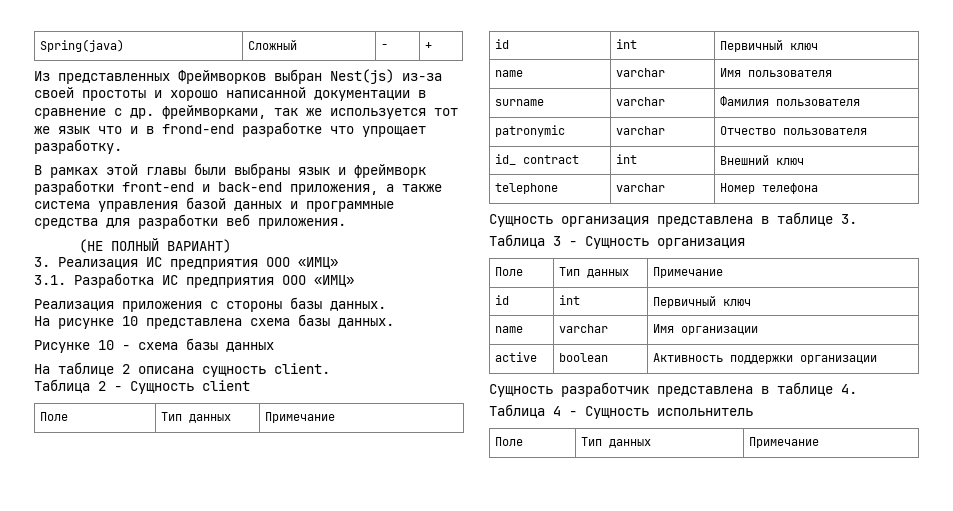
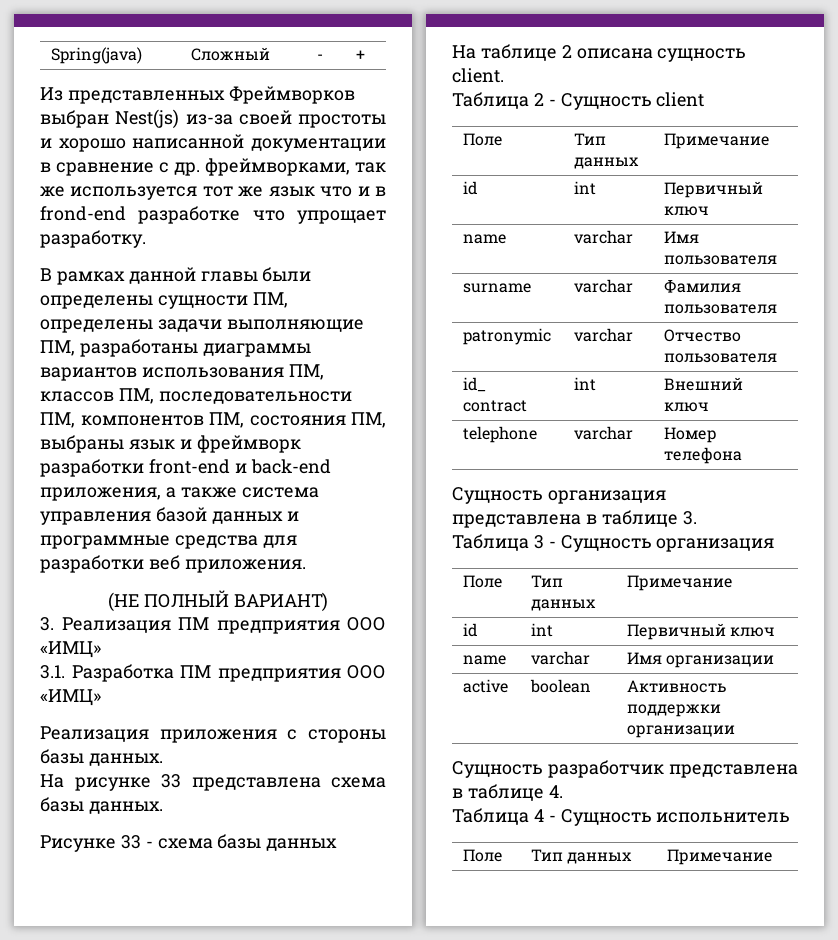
[106,164,138,175] этой -> [128,267,196,284] данной
(226, 169) none -> [40,292,288,309] [40,319,364,333] [40,339,311,357] [40,364,324,381] [40,388,352,404] [40,412,386,428] определены сущности ПМ, определены задачи выполняющие ПМ, разработаны диаграммы вариантов использования ПМ, классов ПМ, последовательности ПМ, компонентов ПМ, состояния ПМ,
[146,257,162,267] ИС -> [178,617,209,630] ПМ
[162,275,178,285] ИС -> [180,665,211,678] ПМ
[122,316,138,326] 10 -> [161,774,181,788] 33
[98,340,114,350] 10 -> [120,835,141,849] 33

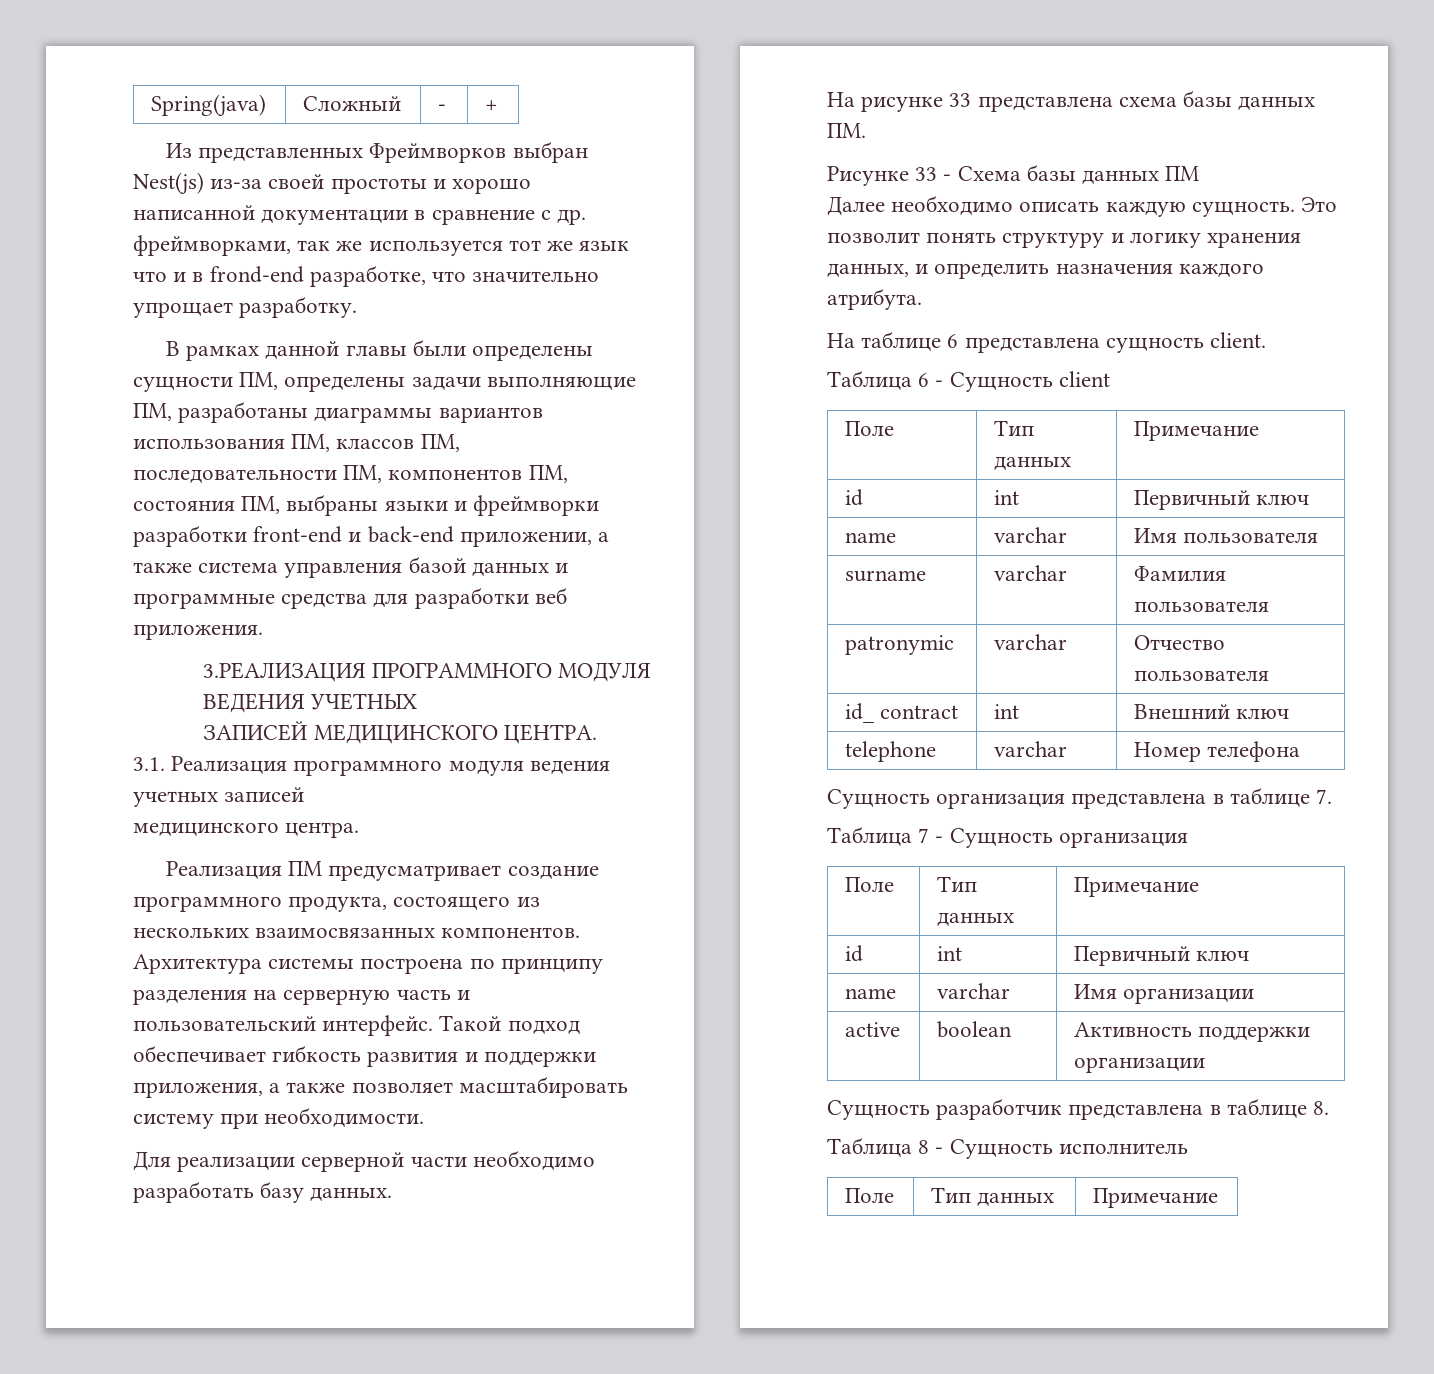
[138,206,285,224] разработке что -> [309,265,600,287] разработке, что значительно
[128,435,301,453] язык и фреймворк -> [384,495,600,516] языки и фреймворки
[40,487,161,501] приложения, -> [459,531,592,547] приложении,
[108,590,328,612] [40,617,386,634] [40,641,101,658] [40,664,386,682] [40,689,101,706] [40,726,387,743] [40,749,84,764] (НЕ ПОЛНЫЙ ВАРИАНТ) // 3. Реализация ПМ предприятия ООО «ИМЦ» // 3.1. Разработка ПМ предприятия ООО «ИМЦ» // Реализация приложения с стороны базы -> [203,662,651,682] [203,693,417,713] [203,721,597,744] [133,756,610,776] [133,787,305,807] [133,822,360,838] [165,861,599,881] [133,896,540,912] [133,927,581,938] [133,954,603,974] [133,989,470,1005] [133,1015,580,1036] [133,1045,596,1067] [133,1076,628,1098] [133,1107,425,1129] [133,1150,595,1172] [133,1181,305,1203] 3.РЕАЛИЗАЦИЯ ПРОГРАММНОГО МОДУЛЯ ВЕДЕНИЯ УЧЕТНЫХ // ЗАПИСЕЙ МЕДИЦИНСКОГО ЦЕНТРА. // 3.1. Реализация программного модуля ведения учетных записей // медицинского центра. // Реализация ПМ предусматривает создание программного продукта, состоящего из нескольких взаимосвязанных компонентов. Архитектура системы построена по принципу разделения на серверную часть и пользовательский интерфейс. Такой подход обеспечивает гибкость развития и поддержки приложения, а также позволяет масштабировать систему при необходимости. // Для реализации серверной части необходимо разработать базу
[88,801,163,814] данных. -> [1238,96,1316,111] [827,123,866,138] данных ПМ.
[157,834,338,851] схема базы данных -> [957,164,1200,185] [827,195,1338,217] [827,232,1302,248] [827,263,1264,279] [827,288,922,310] Схема базы данных ПМ // Далее необходимо описать каждую сущность. Это позволит понять структуру и логику хранения данных, и определить назначения каждого атрибута.
[561,45,653,59] 2 описана -> [947,334,1100,353] 6 представлена
[533,93,544,106] 2 -> [918,373,930,387] 6
[682,511,697,525] [452,534,544,551] 3. // Таблица 3 -> [1316,789,1333,804] [827,826,930,847] 7. // Таблица 7
[548,785,563,798] [452,808,791,826] 4. // Таблица 4 - Сущность испольнитель -> [1313,1101,1330,1115] [827,1137,1188,1159] 8. // Таблица 8 - Сущность исполнитель

